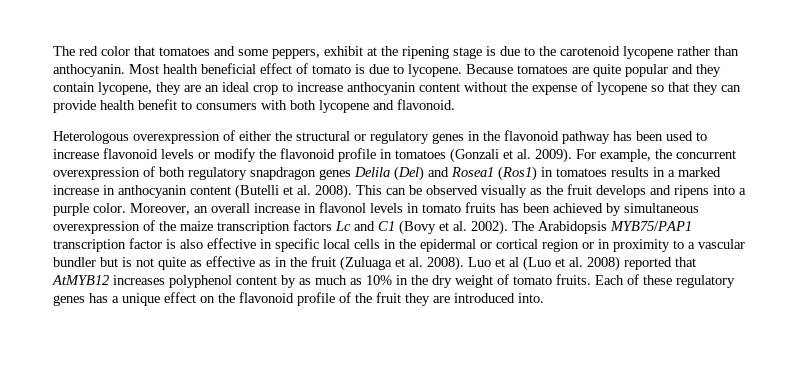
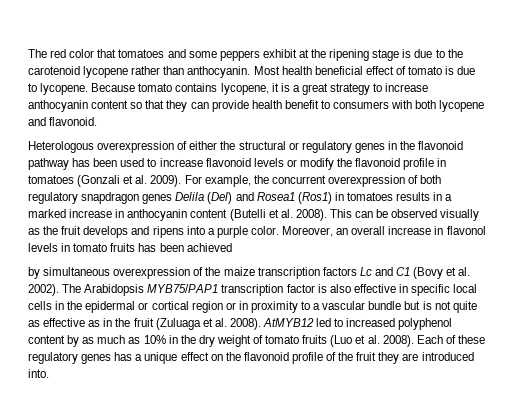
[272,49,320,59] peppers, -> [219,50,260,61] peppers
[517,64,721,77] [53,81,647,95] tomatoes are quite popular and they contain lycopene, they are an ideal crop to increase anthocyanin content without the expense of lycopene -> [138,83,429,95] [28,100,129,112] tomato contains lycopene, it is a great strategy to increase anthocyanin content
(603, 208) none -> (232, 247) //
[53,257,96,267] bundler -> [368,301,402,310] bundle
[468,256,696,271] [52,275,165,285] Luo et al (Luo et al. 2008) reported that AtMYB12 increases -> [263,318,396,327] AtMYB12 led to increased
[556,274,591,285] fruits. -> [302,335,414,347] fruits (Luo et al. 2008).

